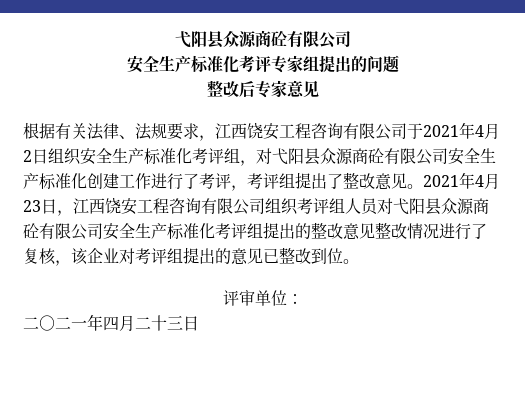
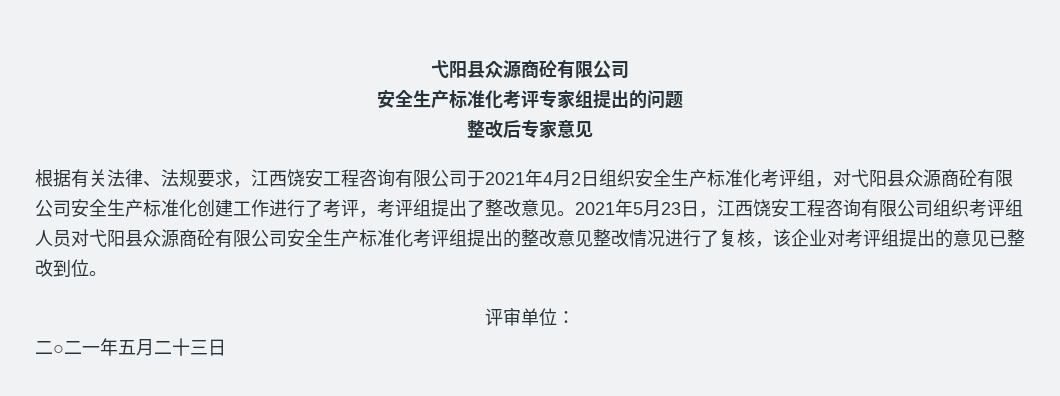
[475,175,484,187] 4 -> [633,202,643,215] 5
[103,316,119,331] 四 -> [118,340,136,355] 五

